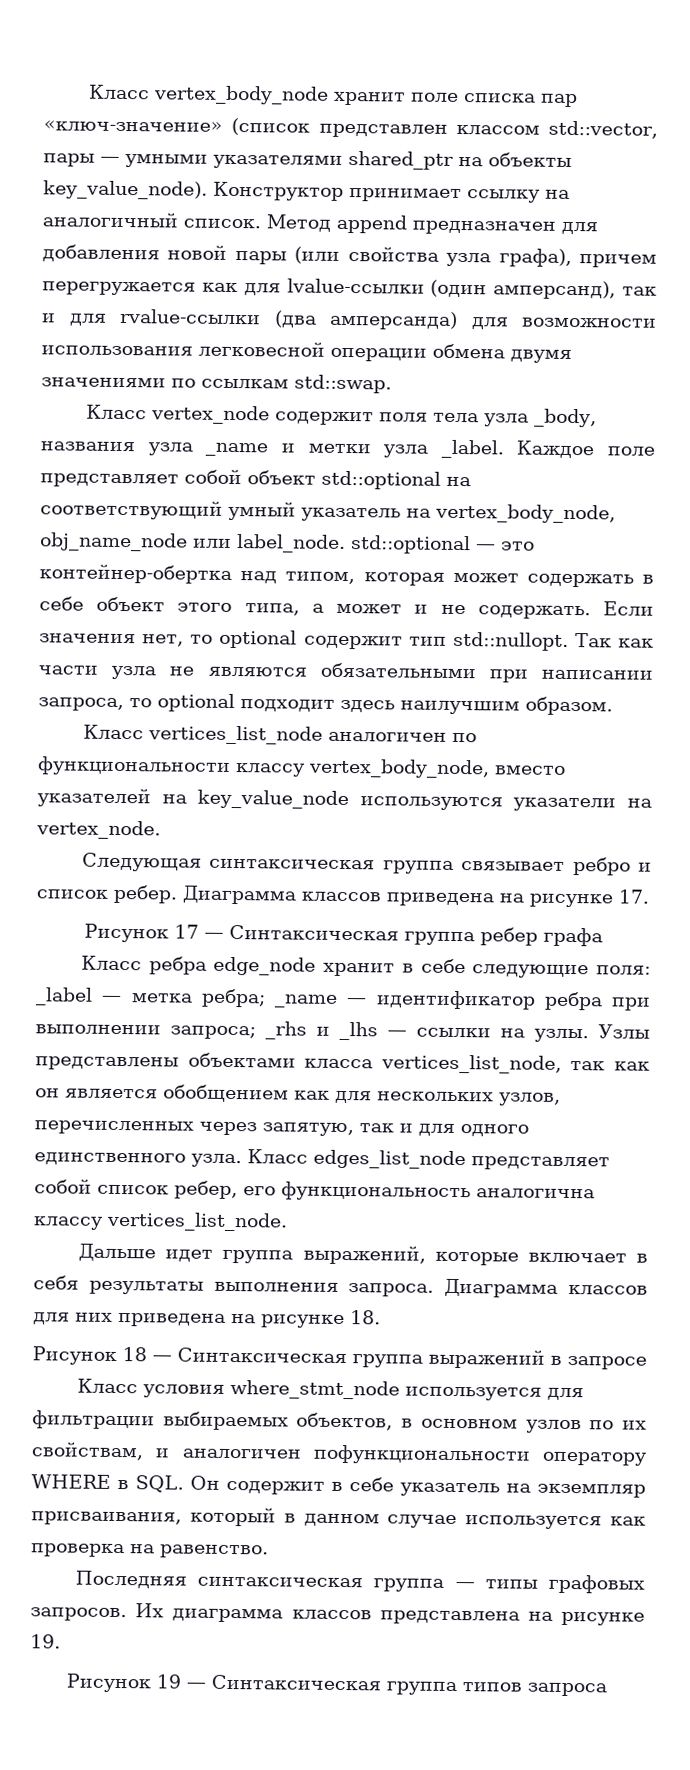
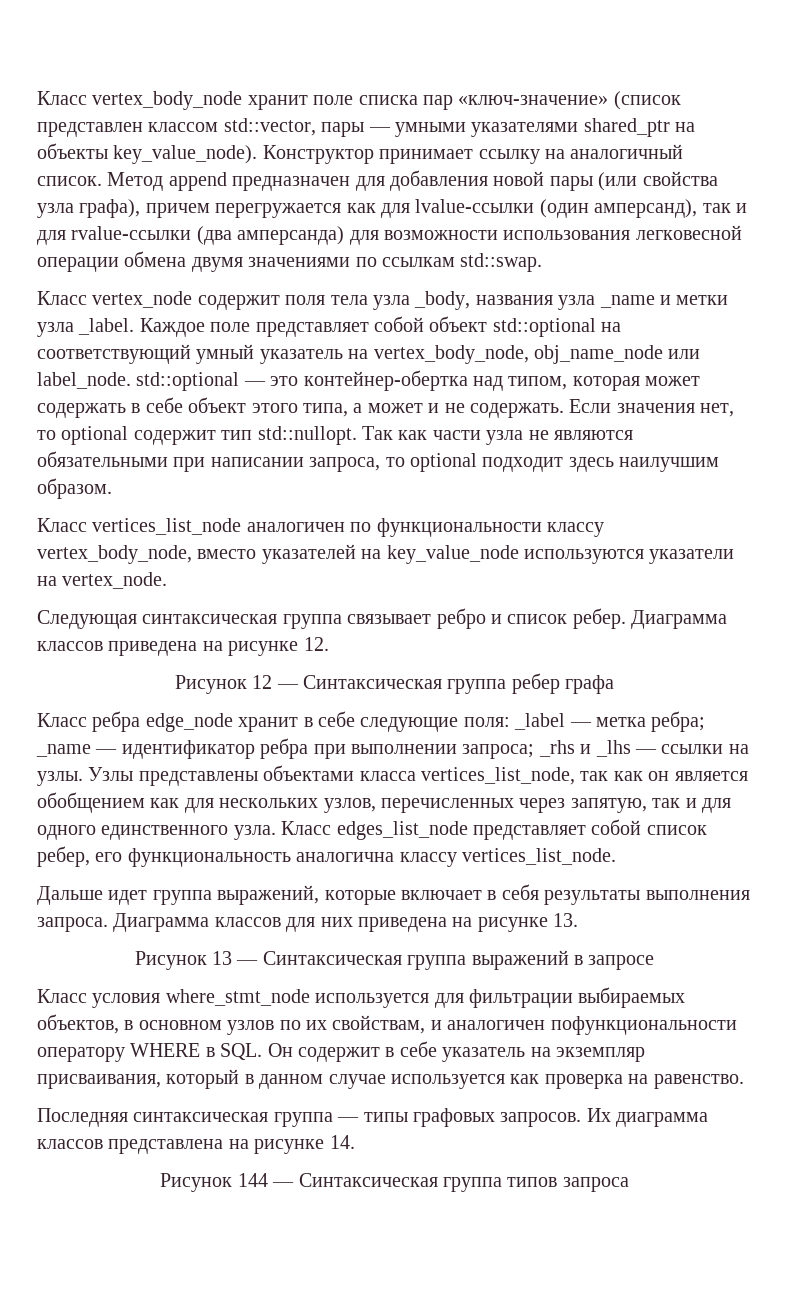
[618,889,649,904] [84,923,199,943] 17. // Рисунок 17 -> [303,637,329,651] [174,675,273,694] 12. // Рисунок 12
[350,1310,381,1325] [32,1346,147,1365] 18. // Рисунок 18 -> [553,913,579,927] [134,951,232,970] 13. // Рисунок 13
[30,1634,61,1649] [66,1673,181,1693] 19. // Рисунок 19 -> [329,1135,355,1149] [160,1173,268,1192] 14. // Рисунок 144

